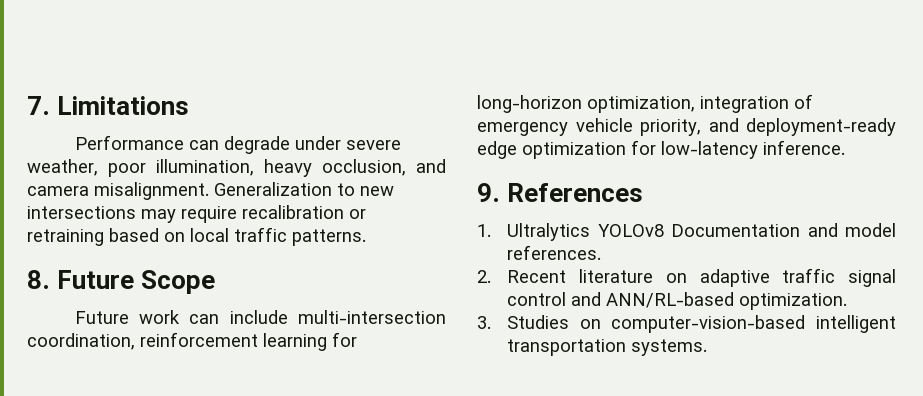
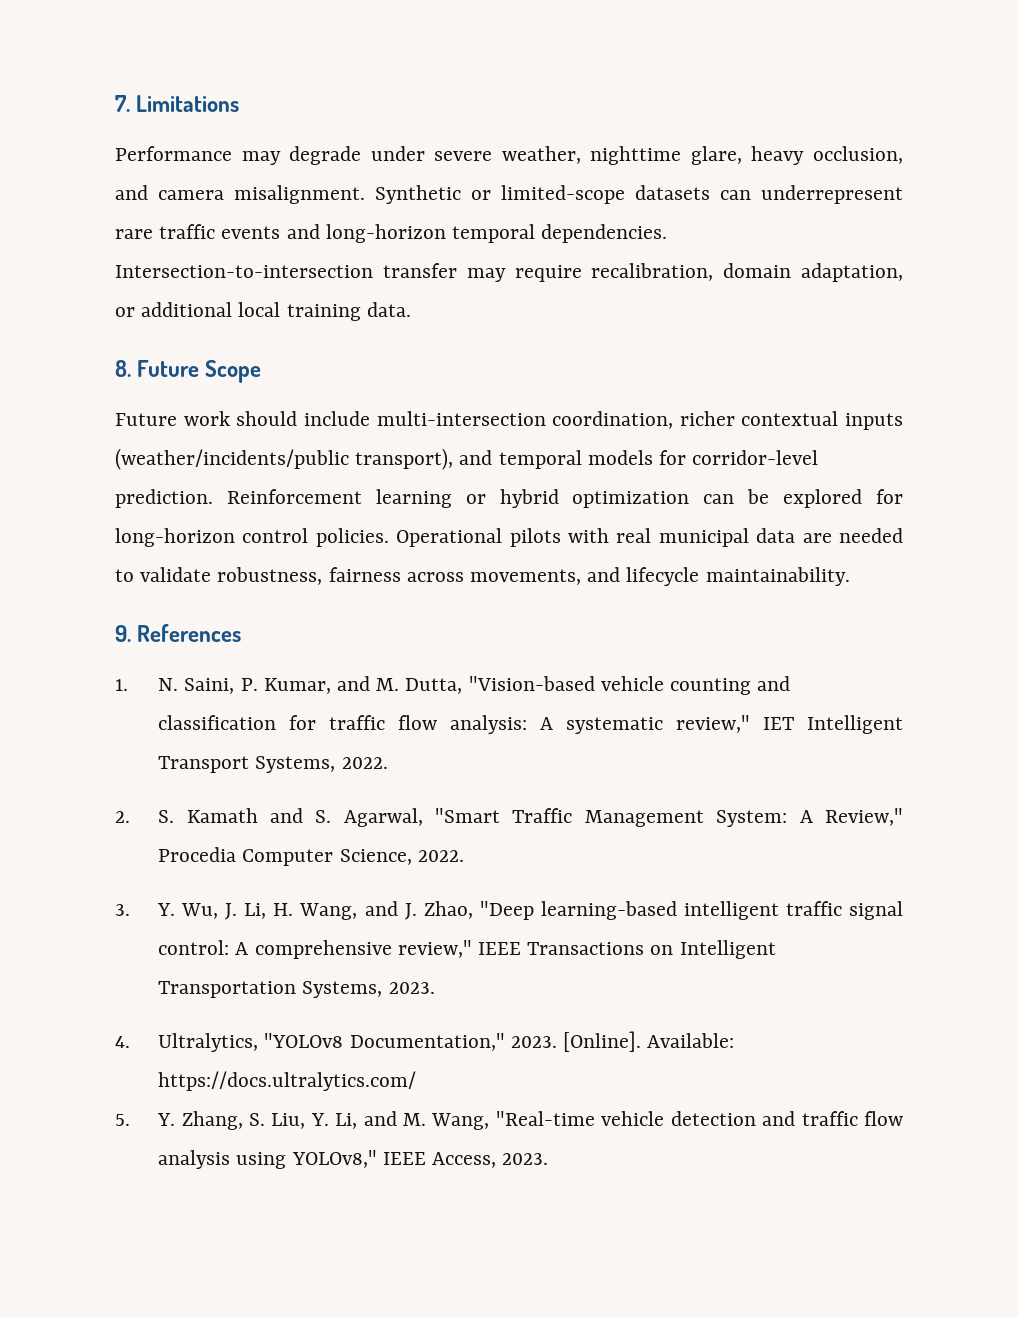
[188,140,219,150] can -> [241,151,281,165] may
[108,159,254,177] poor illumination, -> [590,146,742,165] nighttime glare,
[214,182,394,196] [27,205,366,223] [27,227,366,246] Generalization to new intersections may require recalibration or retraining based on local traffic patterns. -> [375,185,903,204] [115,224,668,243] [115,263,903,282] [115,302,411,321] Synthetic or limited-scope datasets can underrepresent rare traffic events and long-horizon temporal dependencies. Intersection-to-intersection transfer may require recalibration, domain adaptation, or additional local training data.
[189,314,220,324] can -> [236,411,298,426] should
[140,332,357,351] [477,94,813,113] [477,118,896,136] [477,140,845,159] [477,183,644,202] [477,223,896,241] [507,245,602,260] [477,268,896,287] [507,292,848,310] [477,315,896,333] [507,339,708,356] reinforcement learning for long-horizon optimization, integration of emergency vehicle priority, and deployment-ready edge optimization for low-latency inference. // 9. References // 1. Ultralytics YOLOv8 Documentation and model references. // 2. Recent literature on adaptive traffic signal control and ANN/RL-based optimization. // 3. Studies on computer-vision-based intelligent transportation systems. -> [679,411,903,430] [115,448,819,470] [115,489,903,508] [115,528,903,547] [115,567,850,586] [115,624,242,642] [115,676,791,695] [158,715,903,734] [158,756,388,773] [115,808,903,827] [158,847,464,866] [115,901,904,920] [158,940,776,959] [158,981,435,998] [115,1031,735,1052] [158,1071,417,1091] [115,1111,904,1130] [158,1150,549,1169] richer contextual inputs (weather/incidents/public transport), and temporal models for corridor-level prediction. Reinforcement learning or hybrid optimization can be explored for long-horizon control policies. Operational pilots with real municipal data are needed to validate robustness, fairness across movements, and lifecycle maintainability. // 9. References // 1. N. Saini, P. Kumar, and M. Dutta, "Vision-based vehicle counting and classification for traffic flow analysis: A systematic review," IET Intelligent Transport Systems, 2022. // 2. S. Kamath and S. Agarwal, "Smart Traffic Management System: A Review," Procedia Computer Science, 2022. // 3. Y. Wu, J. Li, H. Wang, and J. Zhao, "Deep learning-based intelligent traffic signal control: A comprehensive review," IEEE Transactions on Intelligent Transportation Systems, 2023. // 4. Ultralytics, "YOLOv8 Documentation," 2023. [Online]. Available: https://docs.ultralytics.com/ // 5. Y. Zhang, S. Liu, Y. Li, and M. Wang, "Real-time vehicle detection and traffic flow analysis using YOLOv8," IEEE Access, 2023.

